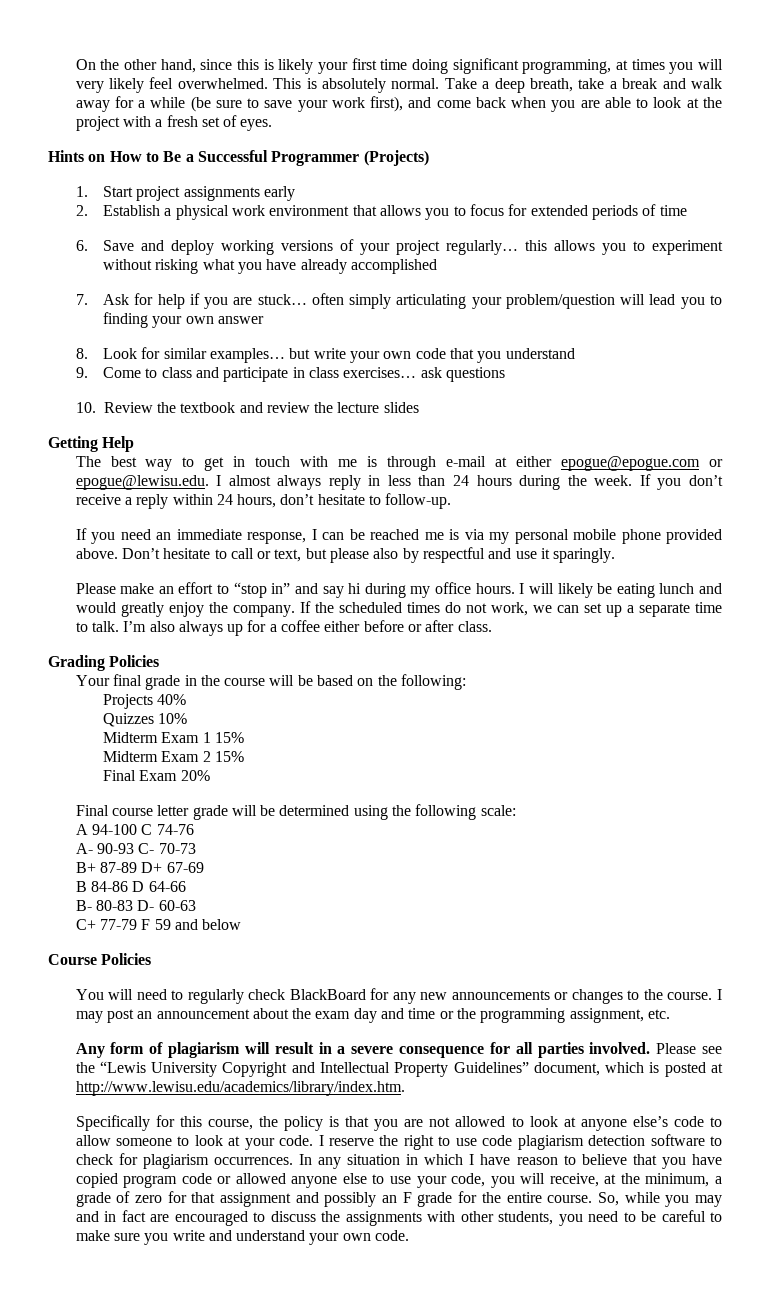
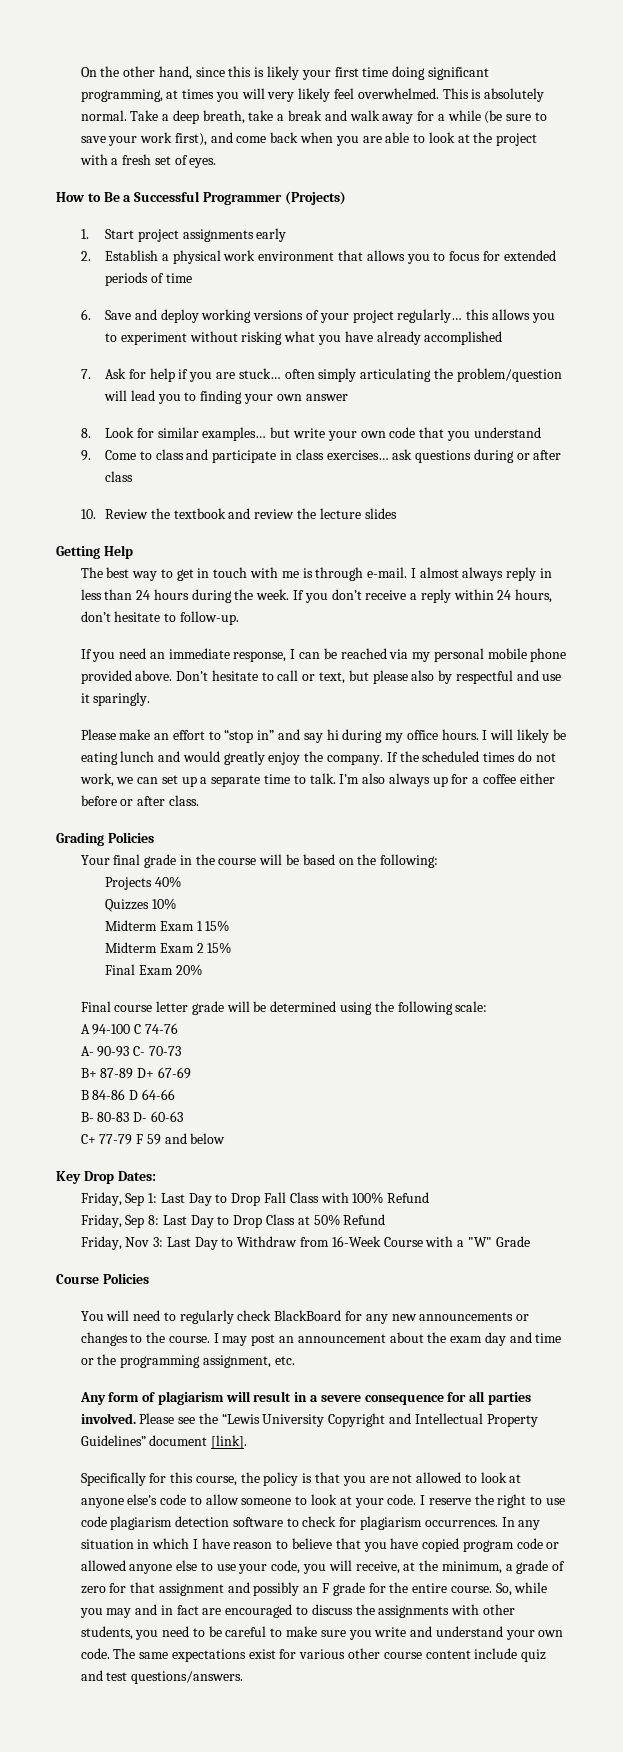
[48,150,106,162] Hints on -> (217, 163) none
[471,297,502,309] your -> [433,368,453,379] the
(505, 374) none -> [473,449,562,463] [105,471,134,482] during or after class
[446,456,723,471] [75,475,209,490] e-mail at either epogue@epogue.com or epogue@lewisu.edu. -> [367,567,408,578] e-mail.
[424,529,460,540] me is -> (387, 653) none
(242, 924) none -> [56,1171,156,1184] [80,1192,430,1206] [80,1214,386,1228] [80,1236,530,1250] // Key Drop Dates: // Friday, Sep 1: Last Day to Drop Fall Class with 100% Refund // Friday, Sep 8: Last Day to Drop Class at 50% Refund // Friday, Nov 3: Last Day to Withdraw from 16-Week Course with a "W" Grade
[533,1062,724,1077] [75,1081,405,1096] document, which is posted at http://www.lewisu.edu/academics/library/index.htm. -> [149,1435,248,1449] document [link].
(410, 1235) none -> [113,1648,547,1662] [80,1670,244,1684] The same expectations exist for various other course content include quiz and test questions/answers.

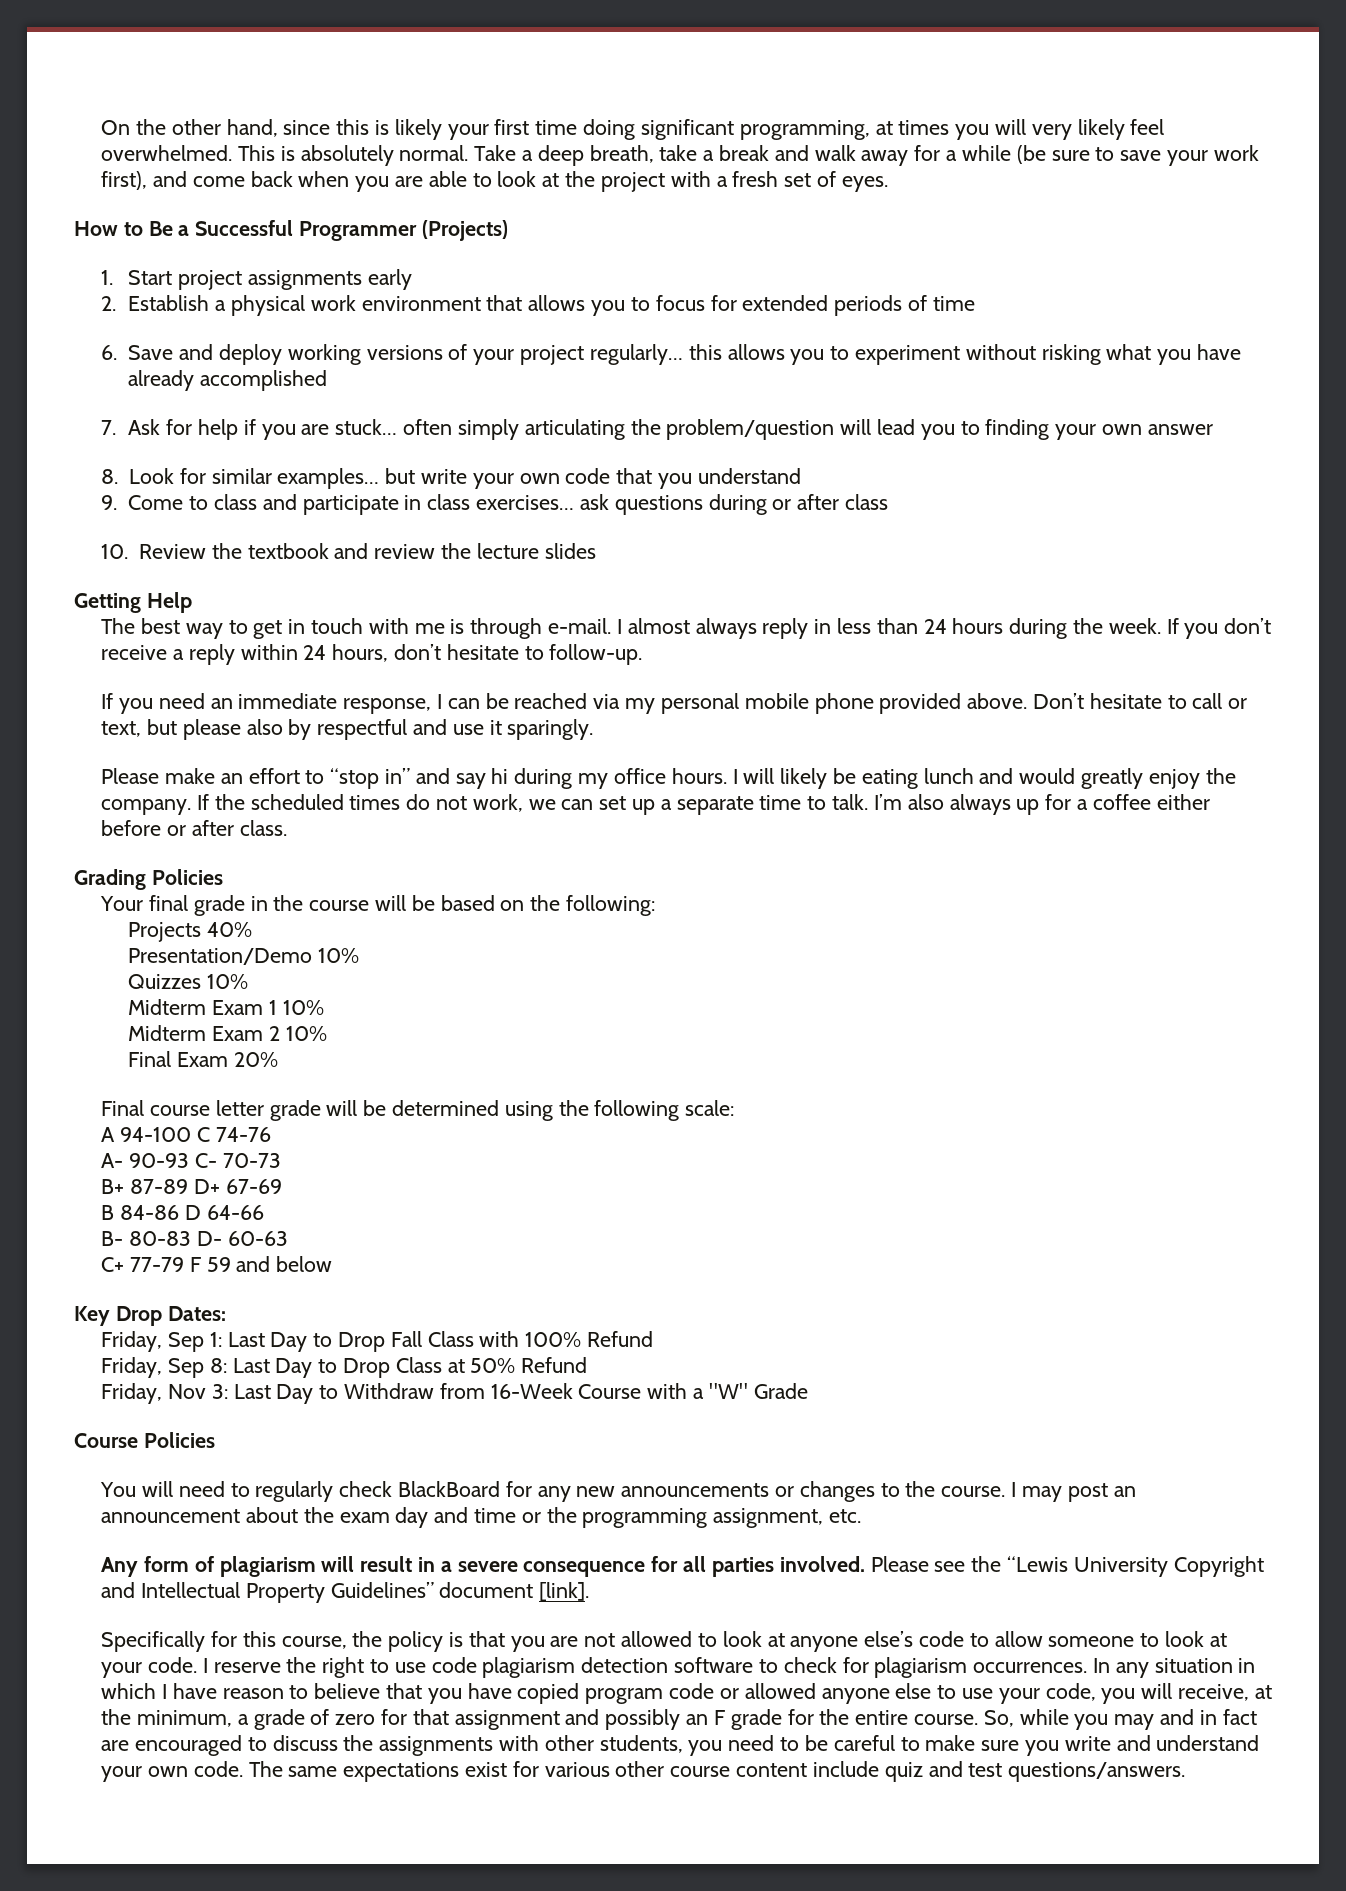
(181, 882) none -> [128,948,360,965] // Presentation/Demo 10%
[205,920,230,932] 15% -> [282,1000,324,1015] 10%
[207,942,232,954] 15% -> [285,1026,327,1041] 10%

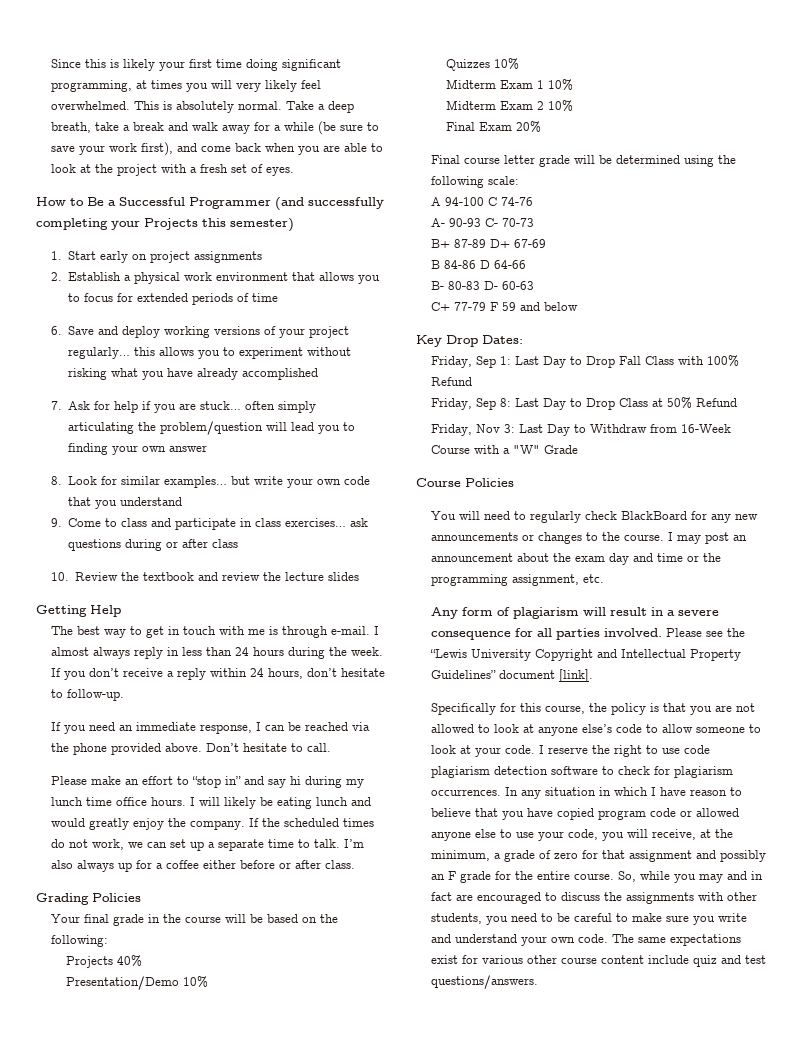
[101,119,331,137] On the other hand, since -> [50,59,81,68] Since
[421,220,508,241] (Projects) -> [275,197,384,210] [36,218,294,232] (and successfully completing your Projects this semester)
(173, 277) none -> [100,251,148,263] early on
[367,269,412,290] early -> (263, 257) none
[625,693,809,714] my personal mobile -> [50,743,69,752] the
[1192,693,1248,709] [101,719,594,740] call or text, but please also by respectful and use it sparingly. -> [306,743,331,752] call.
(609, 781) none -> [50,797,112,806] lunch time

